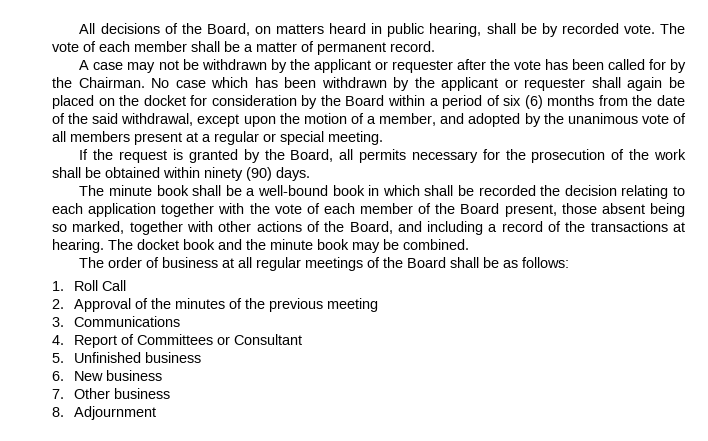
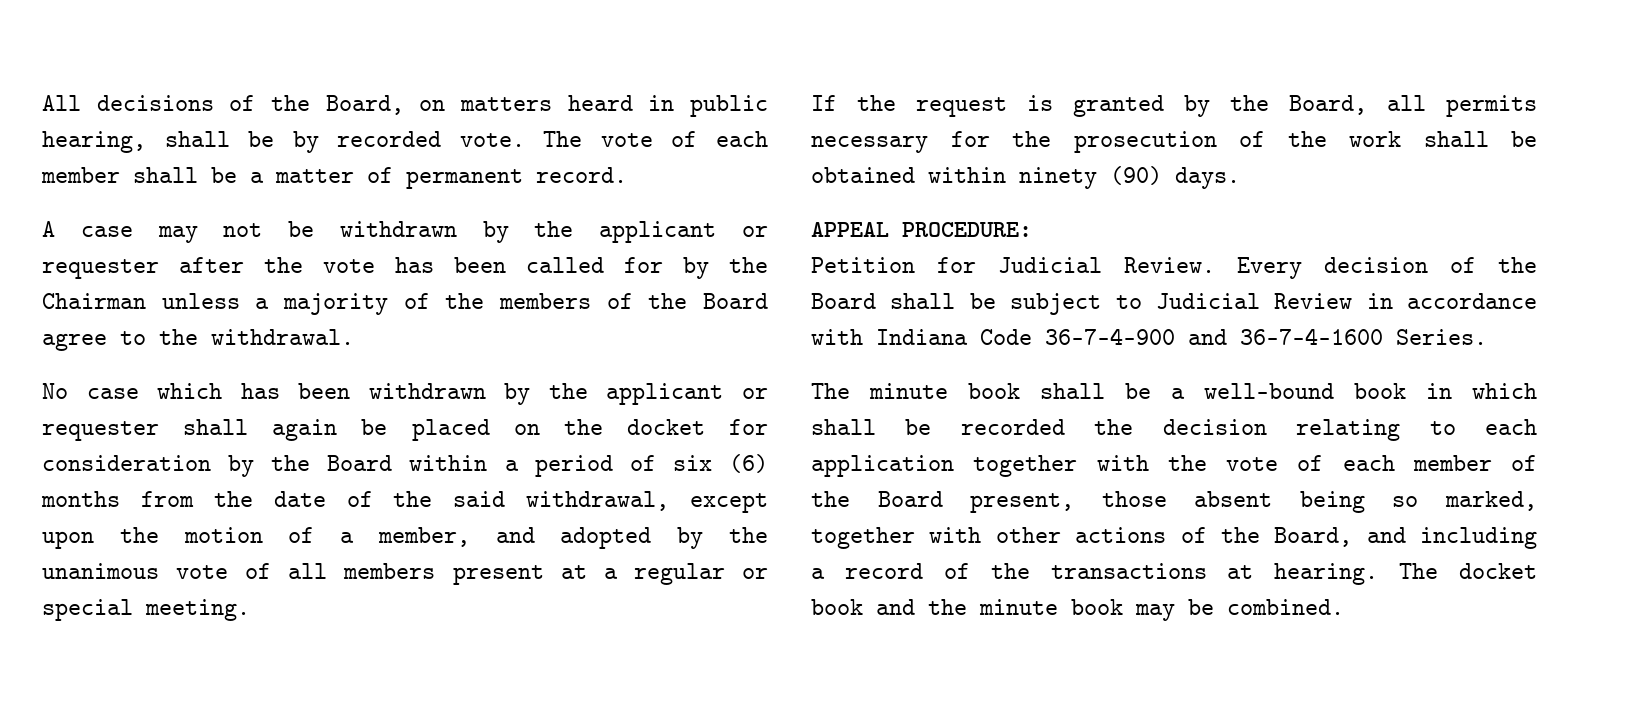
[78,77,145,88] Chairman. -> [42,293,768,315] [42,329,354,351] Chairman unless a majority of the members of the Board agree to the withdrawal. //
(310, 174) none -> [811,222,1032,237] [811,257,1537,279] [811,293,1537,315] [811,328,1487,345] // APPEAL PROCEDURE: // Petition for Judicial Review. Every decision of the Board shall be subject to Judicial Review in accordance with Indiana Code 36-7-4-900 and 36-7-4-1600 Series.
[79,257,570,271] [52,280,126,291] [52,298,378,312] [52,316,180,327] [52,334,302,348] [52,352,201,363] [52,370,162,381] [52,388,170,399] [52,406,156,420] // The order of business at all regular meetings of the Board shall be as follows: // 1. Roll Call // 2. Approval of the minutes of the previous meeting // 3. Communications // 4. Report of Committees or Consultant // 5. Unfinished business // 6. New business // 7. Other business // 8. Adjournment -> (1344, 607) none

